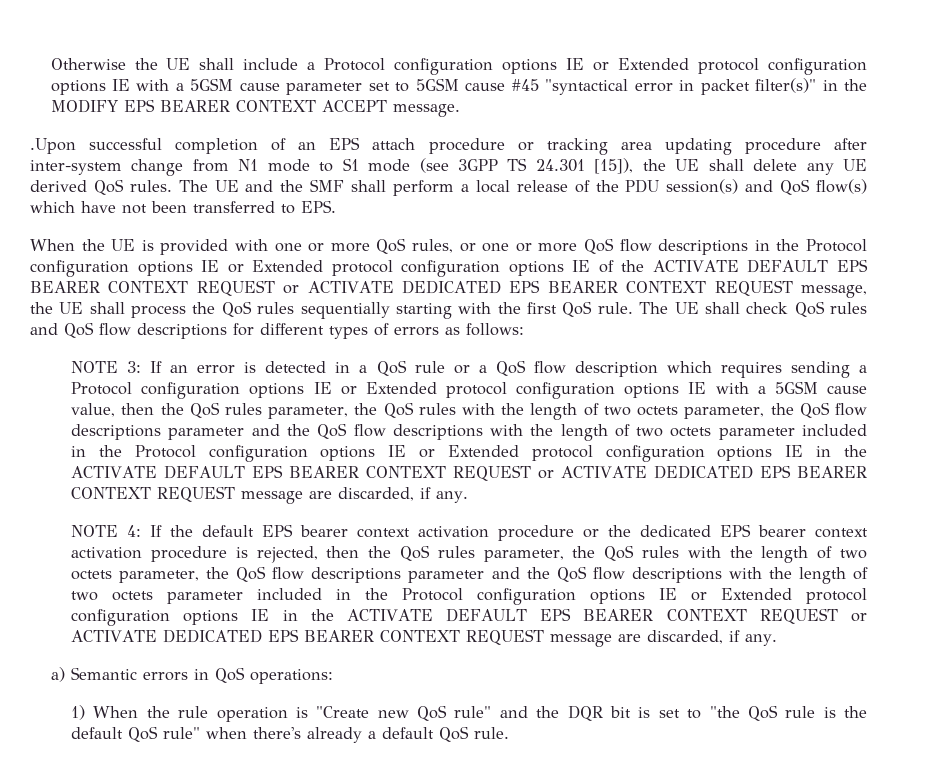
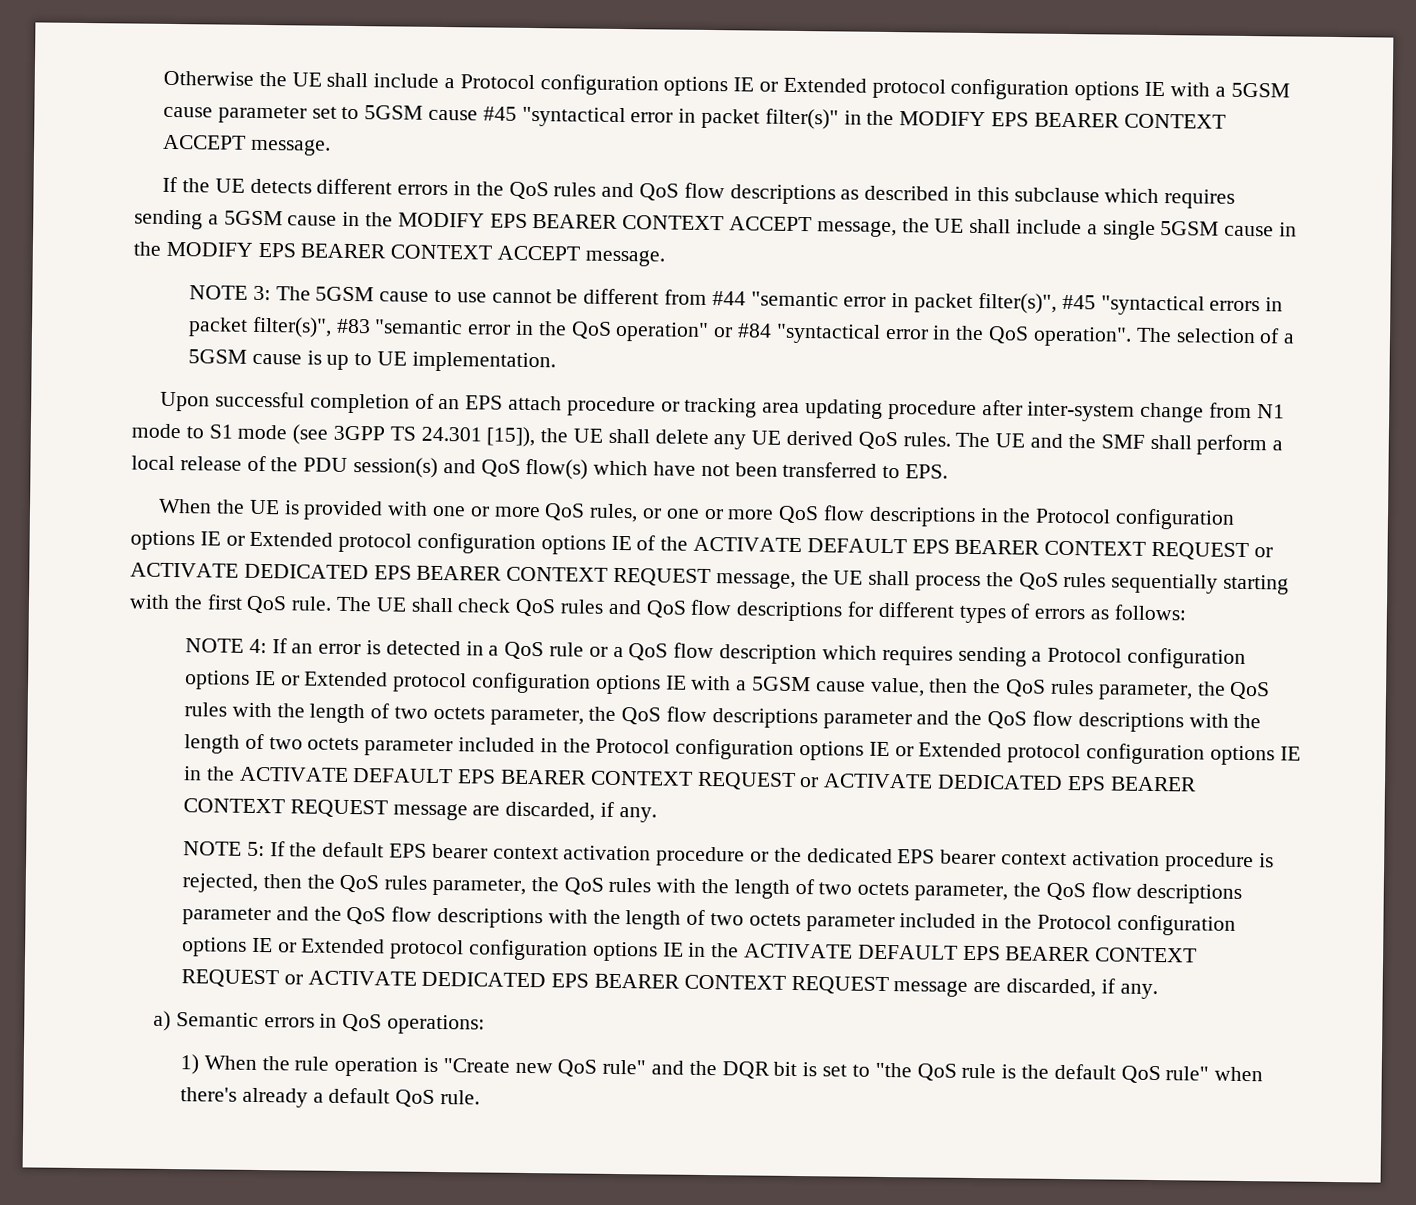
[30,138,76,154] .Upon -> [162,176,1236,209] [134,209,1298,240] [133,241,665,267] [189,285,1284,316] [188,316,1296,347] [188,349,556,373] [160,391,211,412] If the UE detects different errors in the QoS rules and QoS flow descriptions as described in this subclause which requires sending a 5GSM cause in the MODIFY EPS BEARER CONTEXT ACCEPT message, the UE shall include a single 5GSM cause in the MODIFY EPS BEARER CONTEXT ACCEPT message. // NOTE 3: The 5GSM cause to use cannot be different from #44 "semantic error in packet filter(s)", #45 "syntactical errors in packet filter(s)", #83 "semantic error in the QoS operation" or #84 "syntactical error in the QoS operation". The selection of a 5GSM cause is up to UE implementation. // Upon
[127,361,142,373] 3: -> [248,638,267,654] 4:
[127,525,142,537] 4: -> [246,841,265,857] 5:

